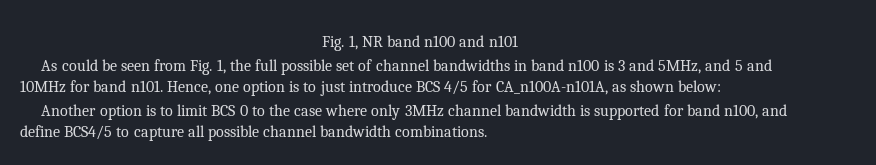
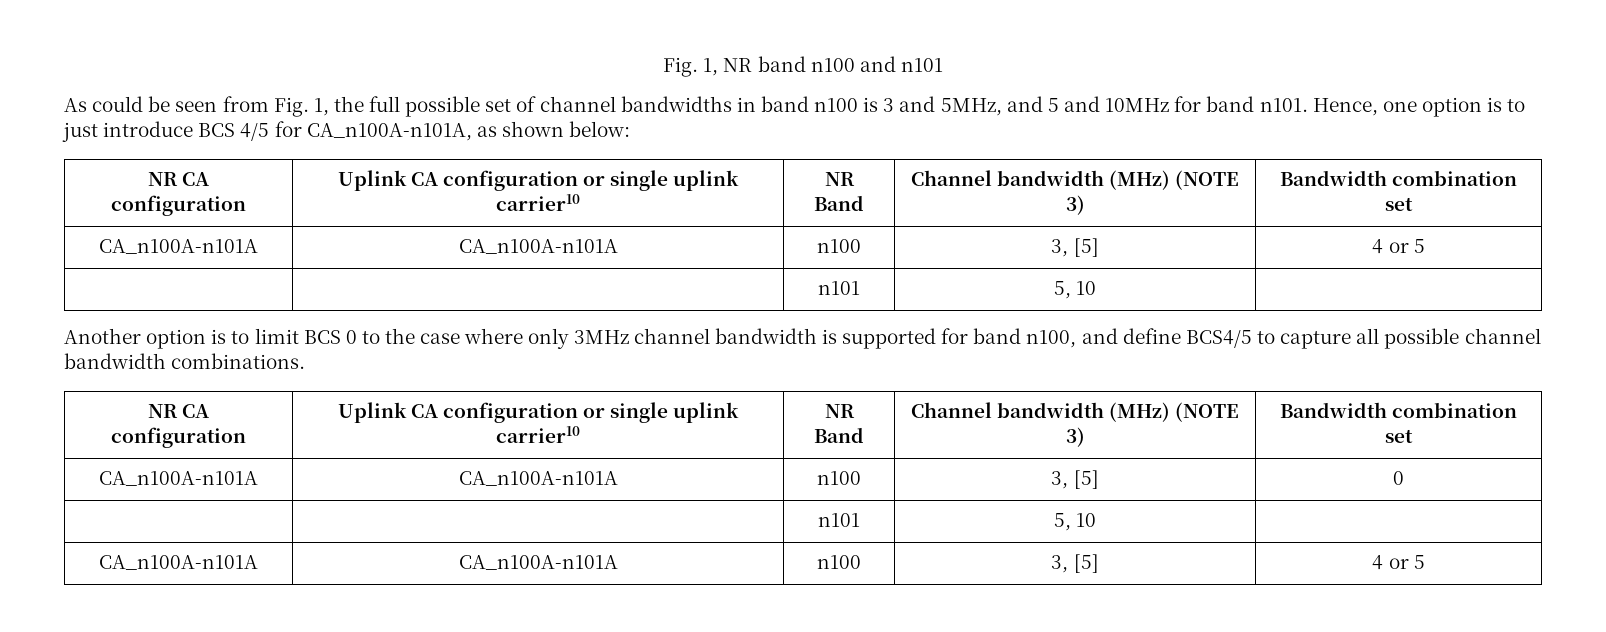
(722, 86) none -> [147,172,210,186] [111,195,246,216] [337,170,740,191] [496,194,580,211] [824,172,855,186] [814,195,864,211] [910,170,1240,190] [1065,195,1085,215] [1279,170,1518,186] [1384,197,1413,211] [99,239,258,254] [458,239,618,254] [817,239,861,253] [1051,238,1099,257] [1372,239,1425,254] [818,281,860,295] [1053,281,1097,299] // NR CA configuration | Uplink CA configuration or single uplink carrier10 | NR Band | Channel bandwidth (MHz) (NOTE 3) | Bandwidth combination set // CA_n100A-n101A | CA_n100A-n101A | n100 | 3, [5] | 4 or 5 // | | n101 | 5, 10 |
(488, 131) none -> [147,404,210,418] [111,427,246,448] [337,402,740,423] [496,426,580,443] [824,404,855,418] [814,427,864,443] [910,402,1240,422] [1065,427,1085,447] [1279,402,1518,418] [1384,429,1413,443] [99,471,258,486] [458,471,618,486] [817,471,861,485] [1051,470,1099,489] [1392,471,1404,485] [818,513,860,527] [1053,513,1097,531] [99,555,258,570] [458,555,618,570] [817,555,861,569] [1051,554,1099,573] [1372,555,1425,570] // NR CA configuration | Uplink CA configuration or single uplink carrier10 | NR Band | Channel bandwidth (MHz) (NOTE 3) | Bandwidth combination set // CA_n100A-n101A | CA_n100A-n101A | n100 | 3, [5] | 0 // | | n101 | 5, 10 | // CA_n100A-n101A | CA_n100A-n101A | n100 | 3, [5] | 4 or 5

